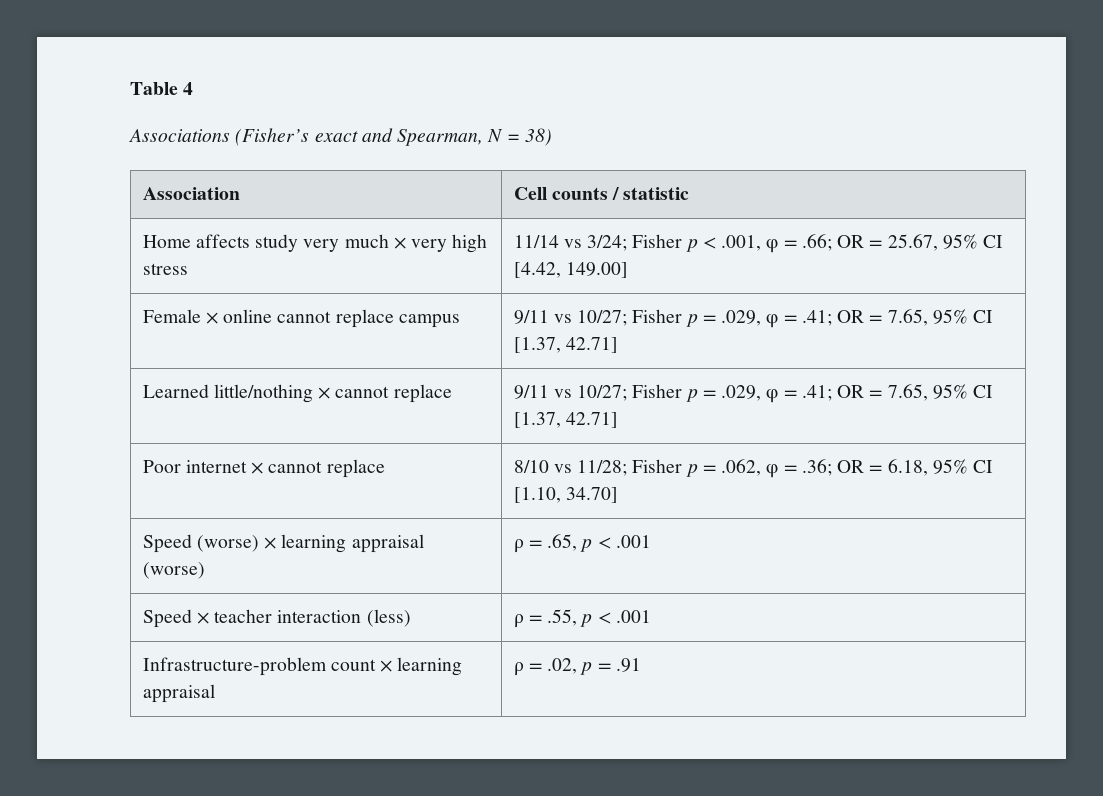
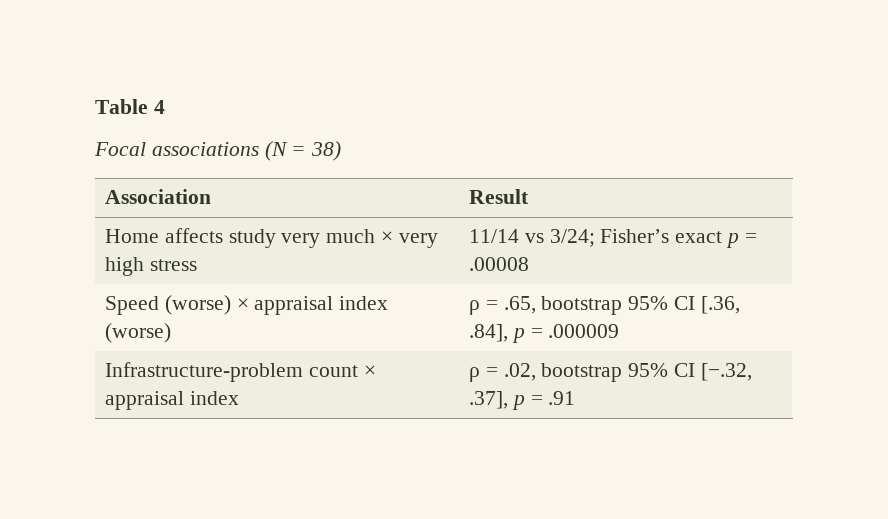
[129,128,504,146] Associations (Fisher’s exact and Spearman, N -> [94,141,288,161] Focal associations (N
[513,187,690,200] Cell counts / statistic -> [469,189,530,204] Result
[632,234,1004,253] [513,262,628,278] [142,309,460,328] [513,309,994,328] [513,337,618,353] [142,384,452,403] [513,384,994,403] [513,412,618,428] [142,459,385,478] [513,459,994,478] [513,487,618,503] Fisher p < .001, φ = .66; OR = 25.67, 95% CI [4.42, 149.00] // Female × online cannot replace campus | 9/11 vs 10/27; Fisher p = .029, φ = .41; OR = 7.65, 95% CI [1.37, 42.71] // Learned little/nothing × cannot replace | 9/11 vs 10/27; Fisher p = .029, φ = .41; OR = 7.65, 95% CI [1.37, 42.71] // Poor internet × cannot replace | 8/10 vs 11/28; Fisher p = .062, φ = .36; OR = 6.18, 95% CI [1.10, 34.70] -> [600,229,757,248] [469,257,530,271] Fisher’s exact p = .00008
[281,534,424,553] learning appraisal -> [254,296,389,315] appraisal index
[580,535,651,552] [142,609,411,628] [513,609,651,628] p < .001 // Speed × teacher interaction (less) | ρ = .55, p < .001 -> [541,296,740,315] [469,324,620,343] bootstrap 95% CI [.36, .84], p = .000009
[397,657,463,676] [142,684,215,703] learning appraisal -> [105,391,239,410] appraisal index
(578, 666) none -> [541,363,752,382] [469,391,509,409] bootstrap 95% CI [−.32, .37],

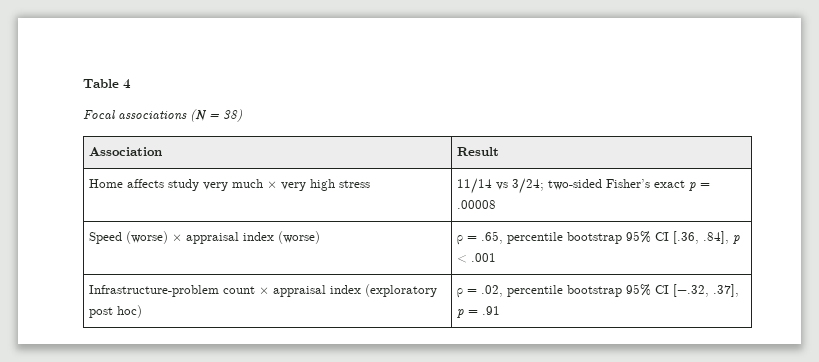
(595, 238) none -> [548,179,603,190] two-sided
(536, 305) none -> [507,232,564,244] percentile
[530,324,620,338] = .000009 -> [457,253,497,263] < .001
(239, 398) none -> [365,284,438,297] [89,305,143,318] (exploratory post hoc)
(536, 372) none -> [507,285,564,297] percentile

